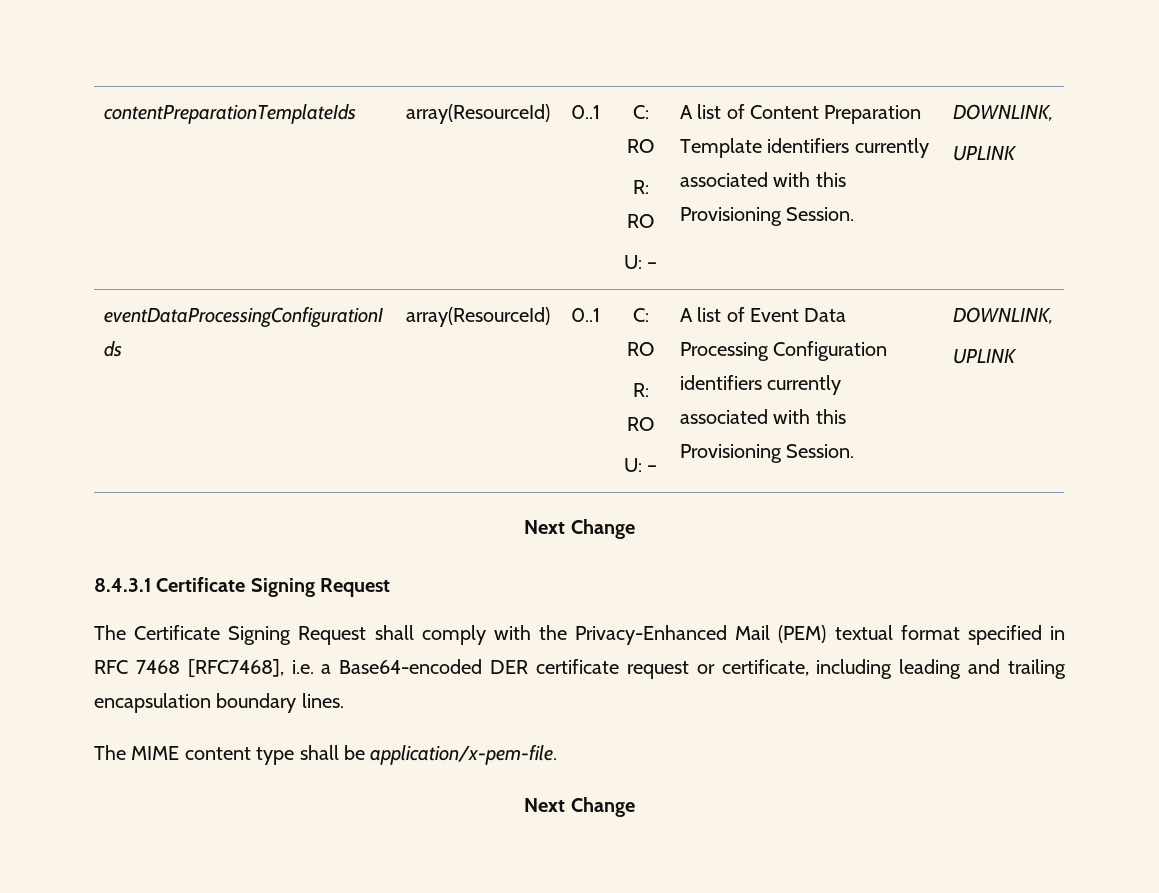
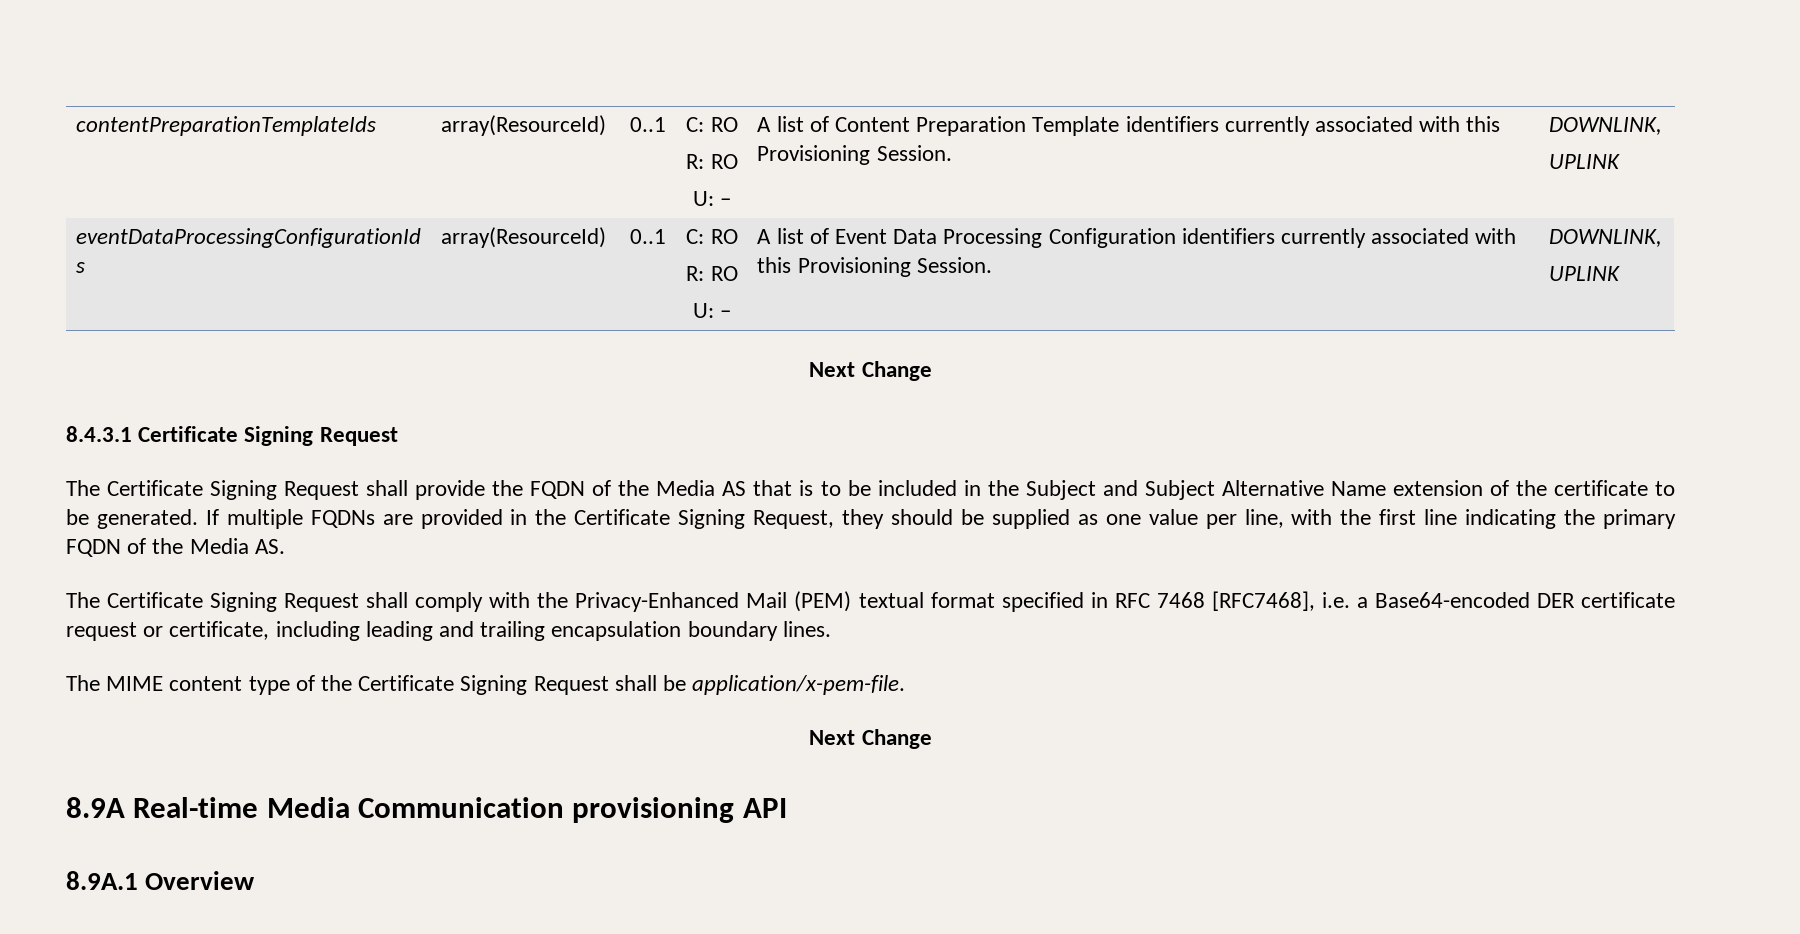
(391, 587) none -> [66,480,1675,500] [66,509,1676,529] [66,538,285,557] // The Certificate Signing Request shall provide the FQDN of the Media AS that is to be included in the Subject and Subject Alternative Name extension of the certificate to be generated. If multiple FQDNs are provided in the Certificate Signing Request, they should be supplied as one value per line, with the first line indicating the primary FQDN of the Media AS.
(295, 756) none -> [295,675,609,695] of the Certificate Signing Request
(635, 807) none -> [66,797,787,823] [66,871,256,890] // 8.9A Real-time Media Communication provisioning API // 8.9A.1 Overview

